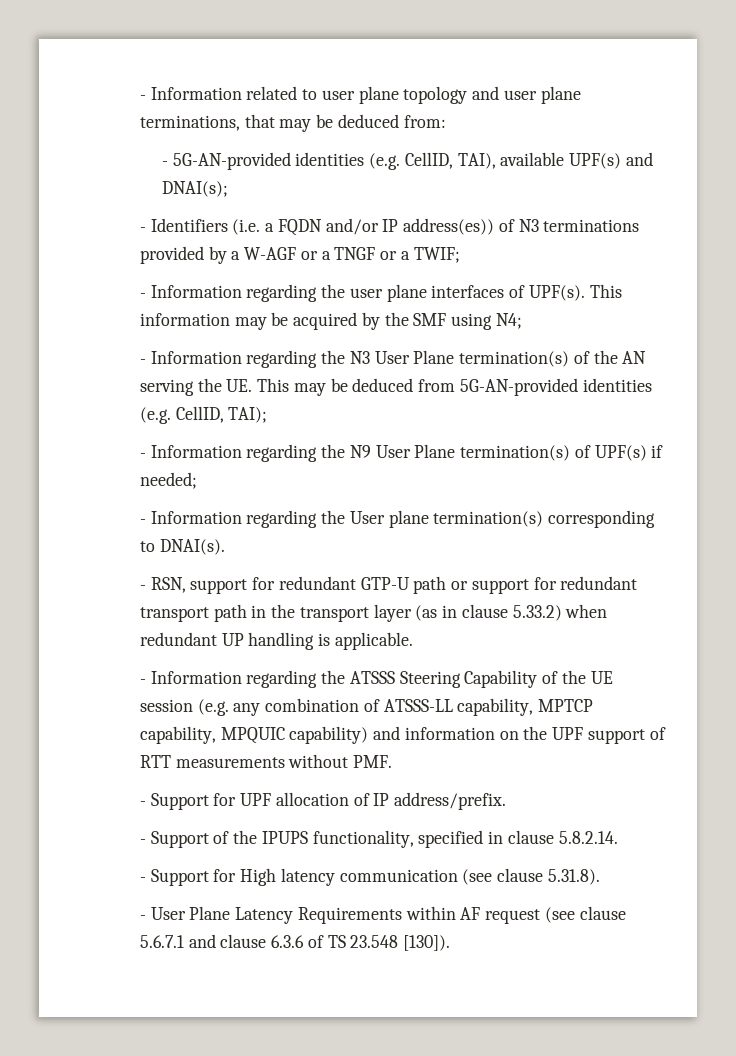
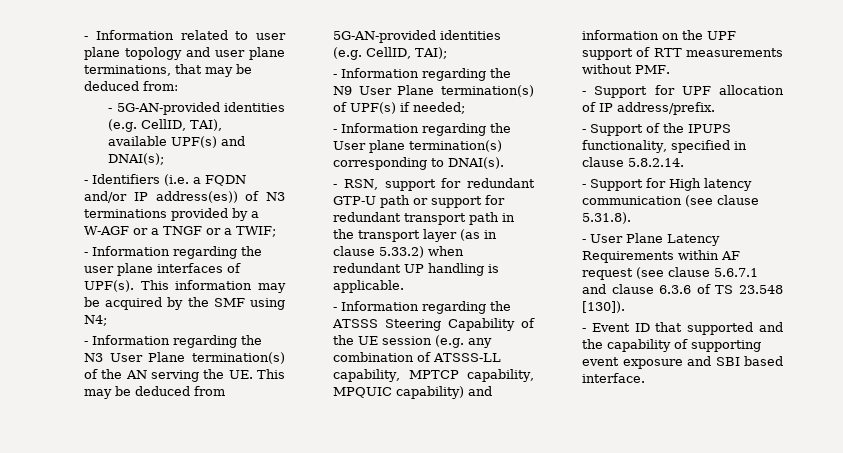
(451, 943) none -> [582,322,783,335] [582,339,762,352] [582,356,783,369] [582,373,646,383] // - Event ID that supported and the capability of supporting event exposure and SBI based interface.

